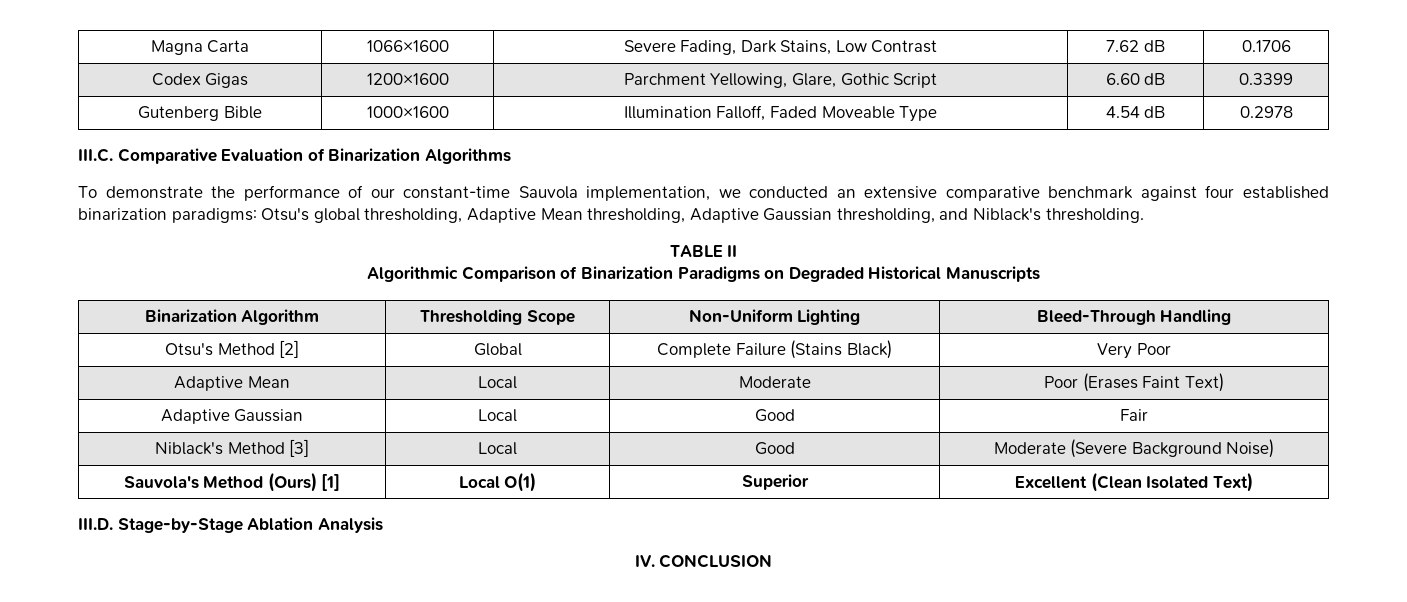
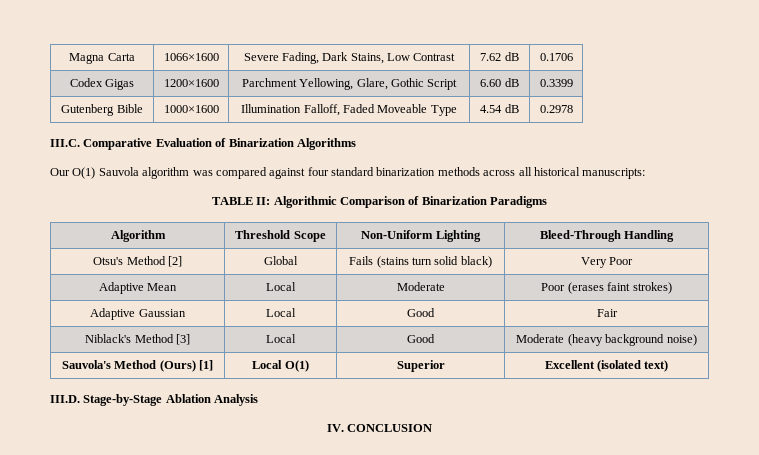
[78,185,1329,201] [78,208,1144,223] To demonstrate the performance of our constant-time Sauvola implementation, we conducted an extensive comparative benchmark against four established binarization paradigms: Otsu's global thresholding, Adaptive Mean thresholding, Adaptive Gaussian thresholding, and Niblack's thresholding. -> [50,167,646,179] Our O(1) Sauvola algorithm was compared against four standard binarization methods across all historical manuscripts:
[727,245,738,257] II // -> [256,197,271,205] II:
[764,266,1040,282] [144,309,237,322] on Degraded Historical Manuscripts // Binarization -> (548, 202) //
[420,309,523,325] Thresholding -> [235,230,291,239] Threshold
[657,340,892,359] Complete Failure (Stains Black) -> [349,256,492,268] Fails (stains turn solid black)
[1082,373,1224,392] (Erases Faint Text) -> [567,282,672,294] (erases faint strokes)
[1070,439,1275,458] (Severe Background Noise) -> [567,334,697,346] (heavy background noise)
[1090,472,1253,492] (Clean Isolated Text) -> [597,360,669,372] (isolated text)

